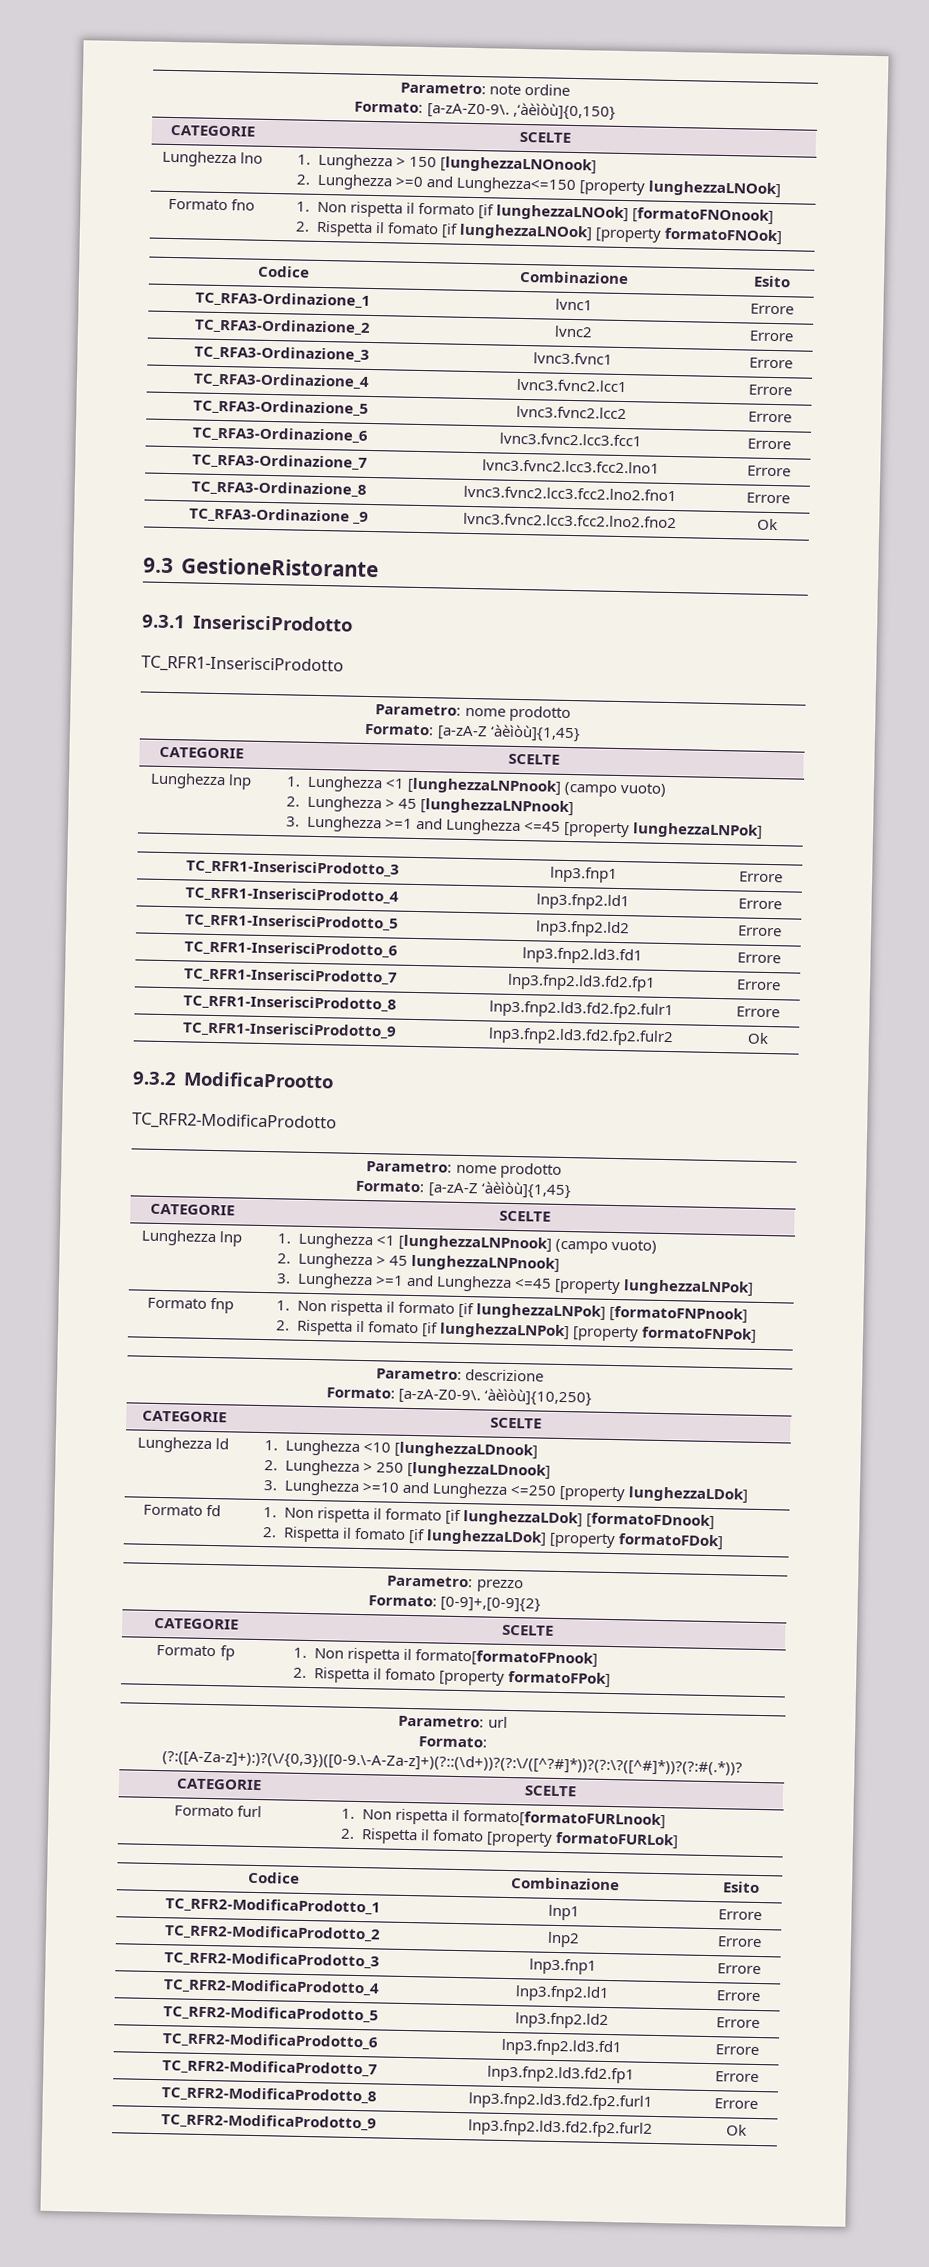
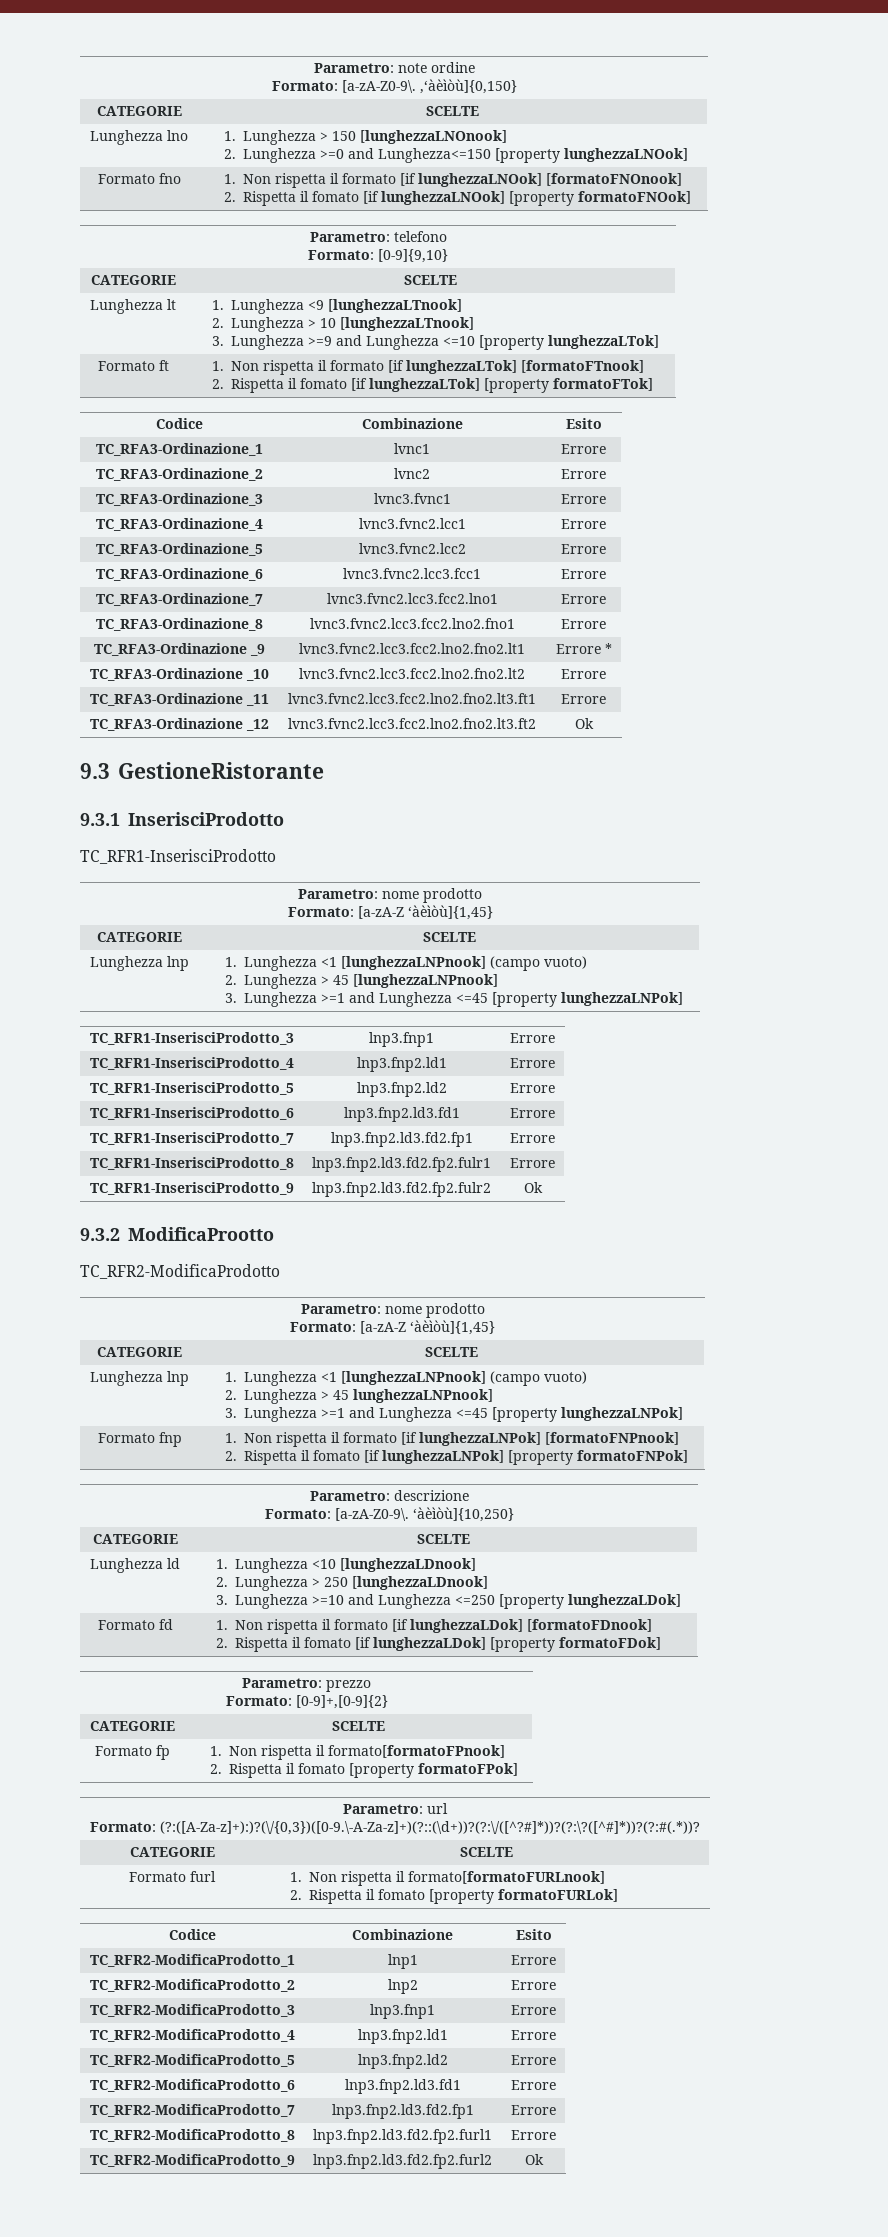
(784, 236) none -> [309,231,447,242] [308,249,448,263] [90,275,176,285] [404,275,457,285] [90,299,176,314] [212,299,463,314] [212,317,475,332] [212,335,660,350] [97,360,169,371] [212,360,645,375] [212,378,654,393] // Parametro: telefono // Formato: [0-9]{9,10} // CATEGORIE | SCELTE // Lunghezza lt | 1. Lunghezza <9 [lunghezzaLTnook] // 2. Lunghezza > 10 [lunghezzaLTnook] // 3. Lunghezza >=9 and Lunghezza <=10 [property lunghezzaLTok] // Formato ft | 1. Non rispetta il formato [if lunghezzaLTok] [formatoFTnook] // 2. Rispetta il fomato [if lunghezzaLTok] [property formatoFTok]
[462,512,677,529] lvnc3.fvnc2.lcc3.fcc2.lno2.fno2 -> [299,643,525,654] [555,643,612,654] [90,668,269,681] [299,668,525,679] [561,669,606,679] [90,693,269,706] [288,693,536,704] [561,694,606,704] [90,718,269,731] [288,718,536,729] lvnc3.fvnc2.lcc3.fcc2.lno2.fno2.lt1 | Errore * // TC_RFA3-Ordinazione _10 | lvnc3.fvnc2.lcc3.fcc2.lno2.fno2.lt2 | Errore // TC_RFA3-Ordinazione _11 | lvnc3.fvnc2.lcc3.fcc2.lno2.fno2.lt3.ft1 | Errore // TC_RFA3-Ordinazione _12 | lvnc3.fvnc2.lcc3.fcc2.lno2.fno2.lt3.ft2

